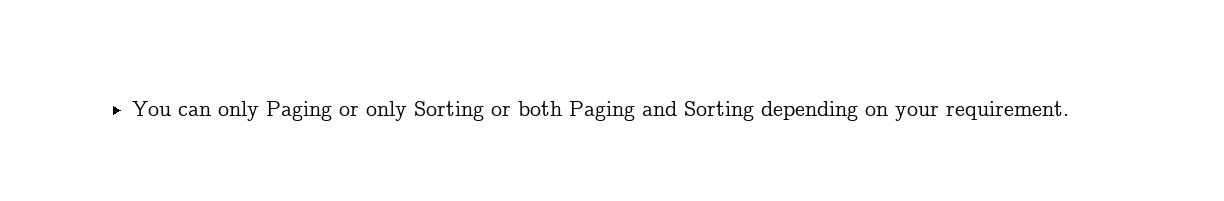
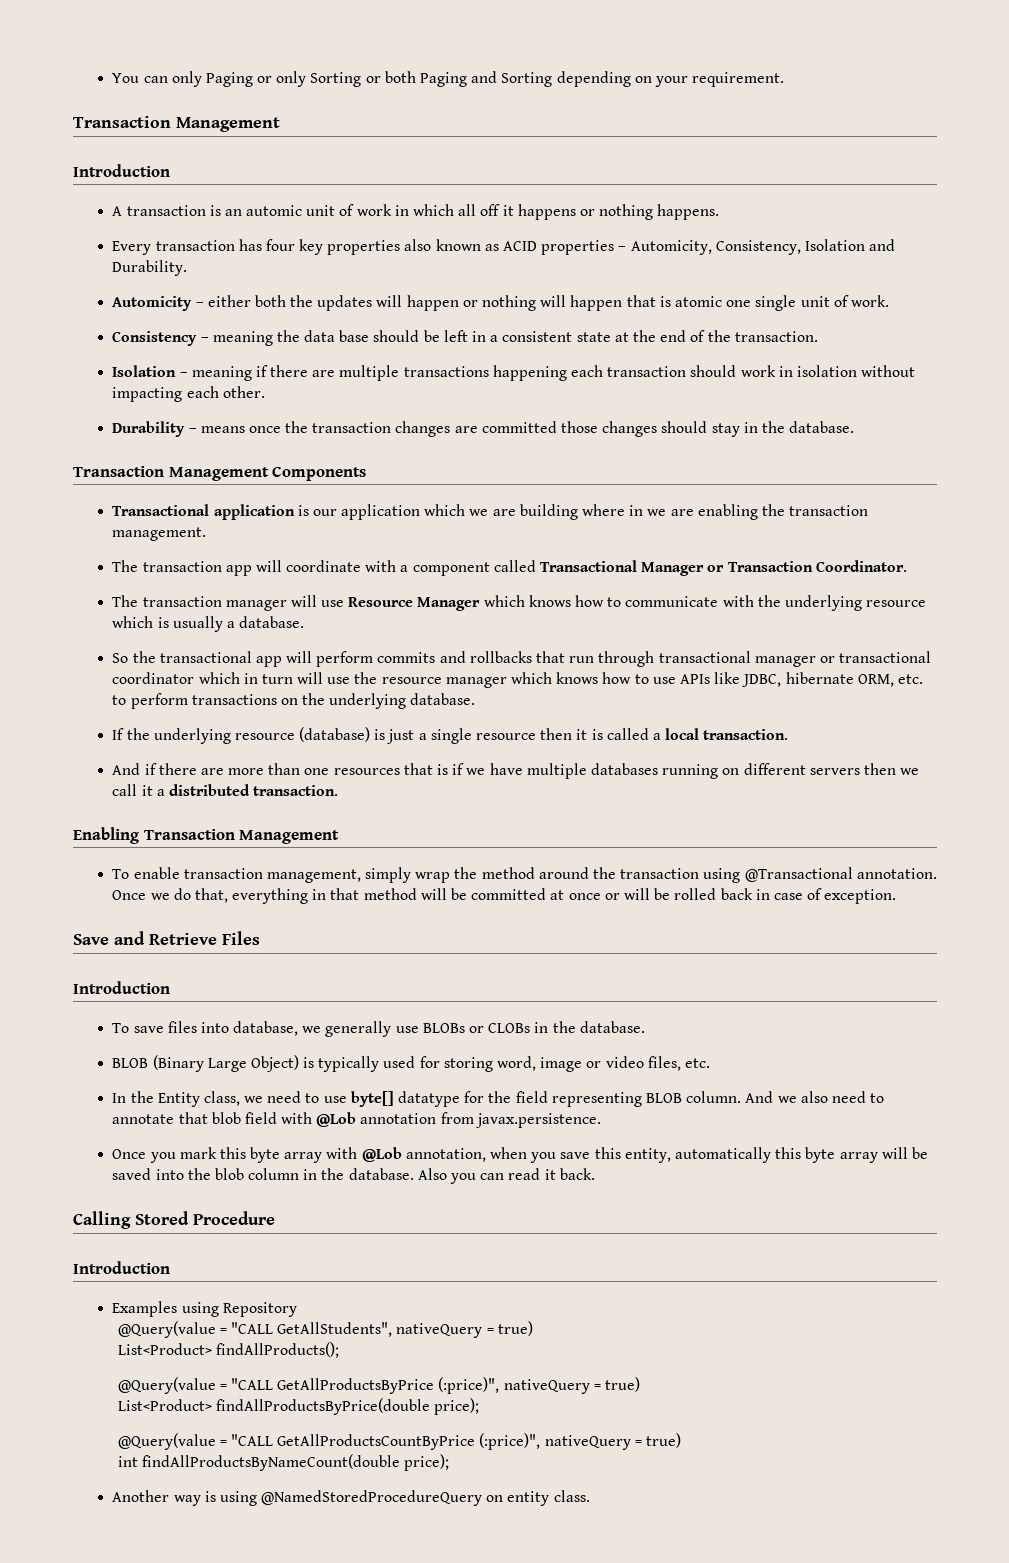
(1070, 110) none -> [73,116,280,132] [73,164,170,177] [112,204,720,220] [112,239,896,255] [112,260,188,276] [112,295,889,311] [112,330,818,346] [112,365,916,381] [112,386,265,402] [112,421,855,437] [73,466,367,481] [112,504,869,520] [112,527,207,541] [112,560,907,576] [112,595,927,611] [112,616,305,632] [112,651,932,667] [112,672,923,688] [112,693,476,709] [112,727,789,744] [112,763,920,779] [112,784,339,796] [73,827,340,844] [112,867,937,883] [112,888,897,904] [73,931,260,945] [73,981,170,994] [112,1021,645,1037] [112,1055,710,1072] [112,1091,885,1107] [112,1112,601,1128] [112,1147,928,1163] [112,1168,595,1184] [73,1211,275,1229] [73,1261,170,1274] [112,1301,297,1317] [117,1321,533,1338] [117,1342,339,1358] [117,1377,640,1394] [117,1398,480,1415] [117,1433,681,1450] [117,1454,450,1471] [112,1490,590,1506] // Transaction Management // Introduction // A transaction is an automic unit of work in which all off it happens or nothing happens. // Every transaction has four key properties also known as ACID properties – Automicity, Consistency, Isolation and Durability. // Automicity – either both the updates will happen or nothing will happen that is atomic one single unit of work. // Consistency – meaning the data base should be left in a consistent state at the end of the transaction. // Isolation – meaning if there are multiple transactions happening each transaction should work in isolation without impacting each other. // Durability – means once the transaction changes are committed those changes should stay in the database. // Transaction Management Components // Transactional application is our application which we are building where in we are enabling the transaction management. // The transaction app will coordinate with a component called Transactional Manager or Transaction Coordinator. // The transaction manager will use Resource Manager which knows how to communicate with the underlying resource which is usually a database. // So the transactional app will perform commits and rollbacks that run through transactional manager or transactional coordinator which in turn will use the resource manager which knows how to use APIs like JDBC, hibernate ORM, etc. to perform transactions on the underlying database. // If the underlying resource (database) is just a single resource then it is called a local transaction. // And if there are more than one resources that is if we have multiple databases running on different servers then we call it a distributed transaction. // Enabling Transaction Management // To enable transaction management, simply wrap the method around the transaction using @Transactional annotation. Once we do that, everything in that method will be committed at once or will be rolled back in case of exception. // Save and Retrieve Files // Introduction // To save files into database, we generally use BLOBs or CLOBs in the database. // BLOB (Binary Large Object) is typically used for storing word, image or video files, etc. // In the Entity class, we need to use byte[] datatype for the field representing BLOB column. And we also need to annotate that blob field with @Lob annotation from javax.persistence. // Once you mark this byte array with @Lob annotation, when you save this entity, automatically this byte array will be saved into the blob column in the database. Also you can read it back. // Calling Stored Procedure // Introduction // Examples using Repository // @Query(value = "CALL GetAllStudents", nativeQuery = true) // List<Product> findAllProducts(); // @Query(value = "CALL GetAllProductsByPrice (:price)", nativeQuery = true) // List<Product> findAllProductsByPrice(double price); // @Query(value = "CALL GetAllProductsCountByPrice (:price)", nativeQuery = true) // int findAllProductsByNameCount(double price); // Another way is using @NamedStoredProcedureQuery on entity class.

